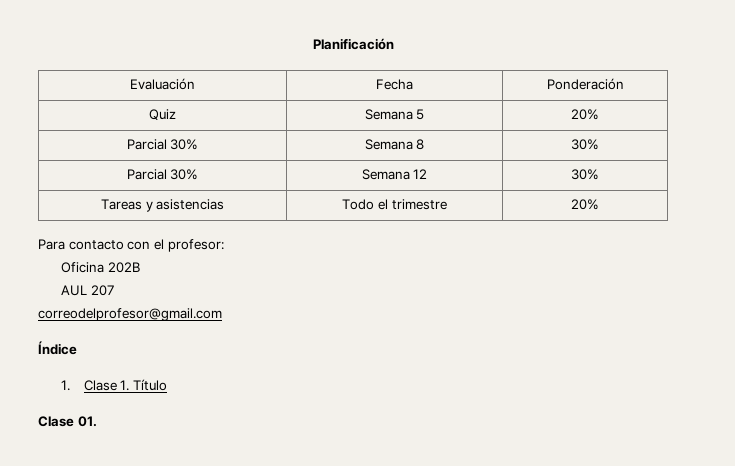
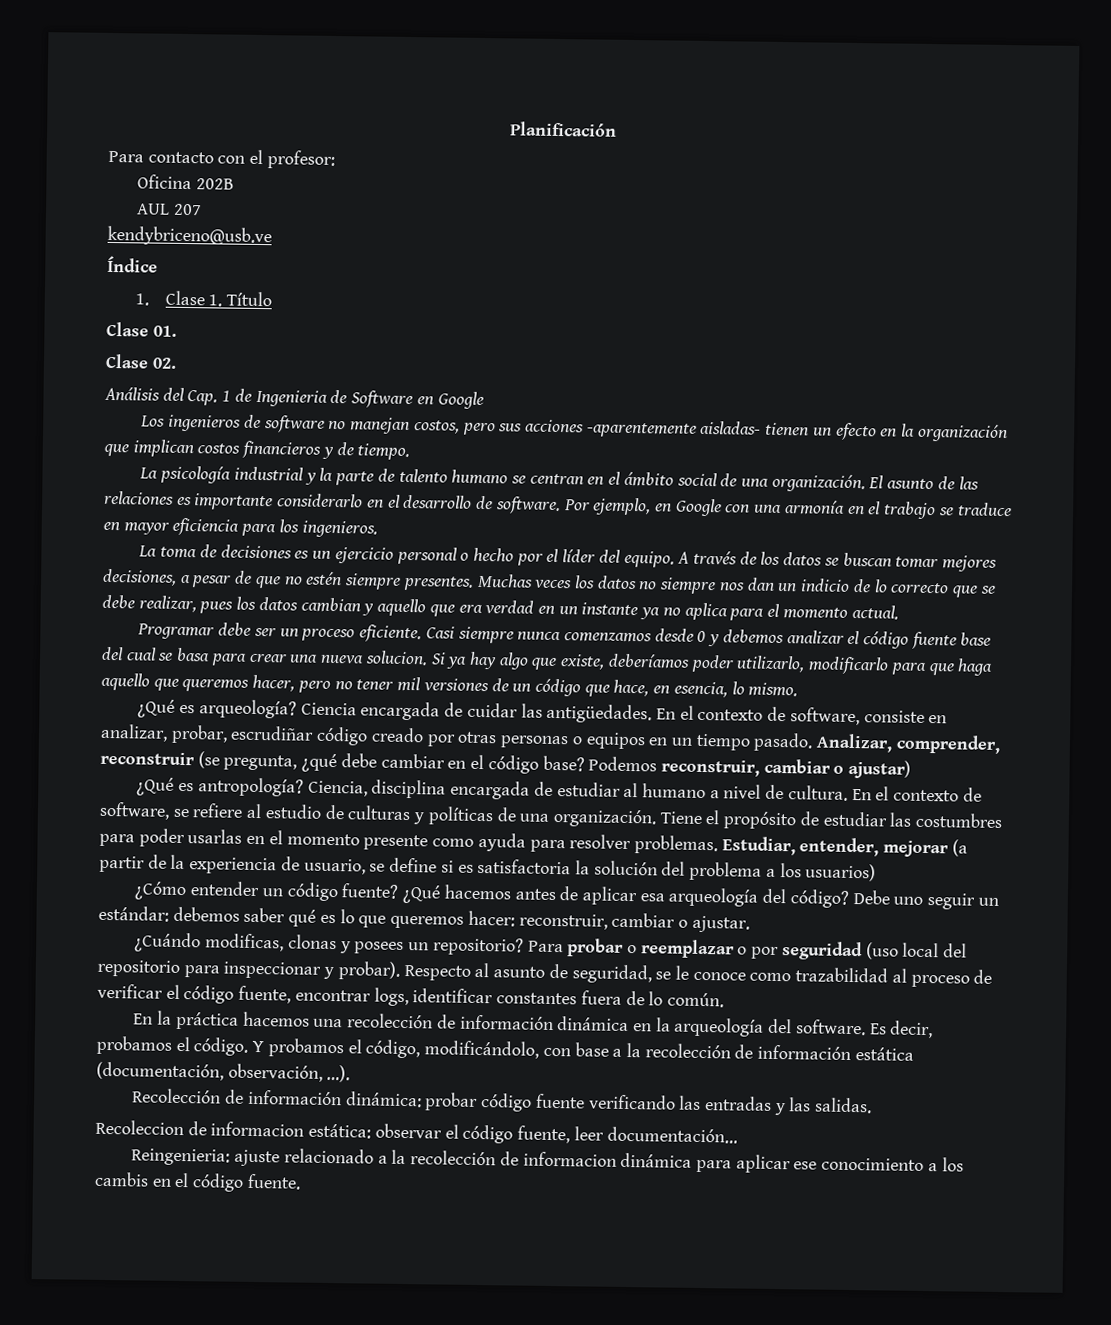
[130,78,195,90] [376,79,414,90] [546,78,624,90] [149,109,176,120] [364,109,425,120] [571,109,599,120] [126,139,199,150] [364,139,425,150] [571,139,599,150] [126,169,199,180] [361,169,428,180] [571,169,599,180] [100,199,225,212] [342,199,447,210] [571,199,599,210] // Evaluación | Fecha | Ponderación // Quiz | Semana 5 | 20% // Parcial 30% | Semana 8 | 30% // Parcial 30% | Semana 12 | 30% // Tareas y asistencias | Todo el trimestre | 20% -> (617, 129) none
[38,308,222,321] correodelprofesor@gmail.com -> [107,225,272,247] kendybriceno@usb.ve
(97, 421) none -> [105,353,177,369] [104,386,484,410] [140,414,1008,443] [104,439,411,461] [139,465,979,493] [104,490,1012,520] [103,517,378,538] [138,544,998,572] [103,568,996,598] [102,594,899,621] [137,622,992,650] [101,646,994,676] [101,672,799,698] [137,699,948,726] [100,723,1001,754] [100,751,912,779] [136,777,982,802] [99,801,1004,830] [99,828,968,858] [99,854,877,882] [134,881,999,910] [98,905,750,933] [134,932,968,961] [97,959,993,988] [97,983,724,1008] [133,1010,934,1039] [96,1035,914,1061] [96,1061,351,1083] [132,1088,873,1116] [95,1119,738,1144] [131,1148,964,1174] [94,1171,301,1192] // Clase 02. // Análisis del Cap. 1 de Ingenieria de Software en Google // Los ingenieros de software no manejan costos, pero sus acciones -aparentemente aisladas- tienen un efecto en la organización que implican costos financieros y de tiempo. // La psicología industrial y la parte de talento humano se centran en el ámbito social de una organización. El asunto de las relaciones es importante considerarlo en el desarrollo de software. Por ejemplo, en Google con una armonía en el trabajo se traduce en mayor eficiencia para los ingenieros. // La toma de decisiones es un ejercicio personal o hecho por el líder del equipo. A través de los datos se buscan tomar mejores decisiones, a pesar de que no estén siempre presentes. Muchas veces los datos no siempre nos dan un indicio de lo correcto que se debe realizar, pues los datos cambian y aquello que era verdad en un instante ya no aplica para el momento actual. // Programar debe ser un proceso eficiente. Casi siempre nunca comenzamos desde 0 y debemos analizar el código fuente base del cual se basa para crear una nueva solucion. Si ya hay algo que existe, deberíamos poder utilizarlo, modificarlo para que haga aquello que queremos hacer, pero no tener mil versiones de un código que hace, en esencia, lo mismo. // ¿Qué es arqueología? Ciencia encargada de cuidar las antigüedades. En el contexto de software, consiste en analizar, probar, escrudiñar código creado por otras personas o equipos en un tiempo pasado. Analizar, comprender, reconstruir (se pregunta, ¿qué debe cambiar en el código base? Podemos reconstruir, cambiar o ajustar) // ¿Qué es antropología? Ciencia, disciplina encargada de estudiar al humano a nivel de cultura. En el contexto de software, se refiere al estudio de culturas y políticas de una organización. Tiene el propósito de estudiar las costumbres para poder usarlas en el momento presente como ayuda para resolver problemas. Estudiar, entender, mejorar (a partir de la experiencia de usuario, se define si es satisfactoria la solución del problema a los usuarios) // ¿Cómo entender un código fuente? ¿Qué hacemos antes de aplicar esa arqueología del código? Debe uno seguir un estándar: debemos saber qué es lo que queremos hacer: reconstruir, cambiar o ajustar. // ¿Cuándo modificas, clonas y posees un repositorio? Para probar o reemplazar o por seguridad (uso local del repositorio para inspeccionar y probar). Respecto al asunto de seguridad, se le conoce como trazabilidad al proceso de verificar el código fuente, encontrar logs, identificar constantes fuera de lo común. // En la práctica hacemos una recolección de información dinámica en la arqueología del software. Es decir, probamos el código. Y probamos el código, modificándolo, con base a la recolección de información estática (documentación, observación, …). // Recolección de información dinámica: probar código fuente verificando las entradas y las salidas. // Recoleccion de informacion estática: observar el código fuente, leer documentación… // Reingenieria: ajuste relacionado a la recolección de informacion dinámica para aplicar ese conocimiento a los cambis en el código fuente.

